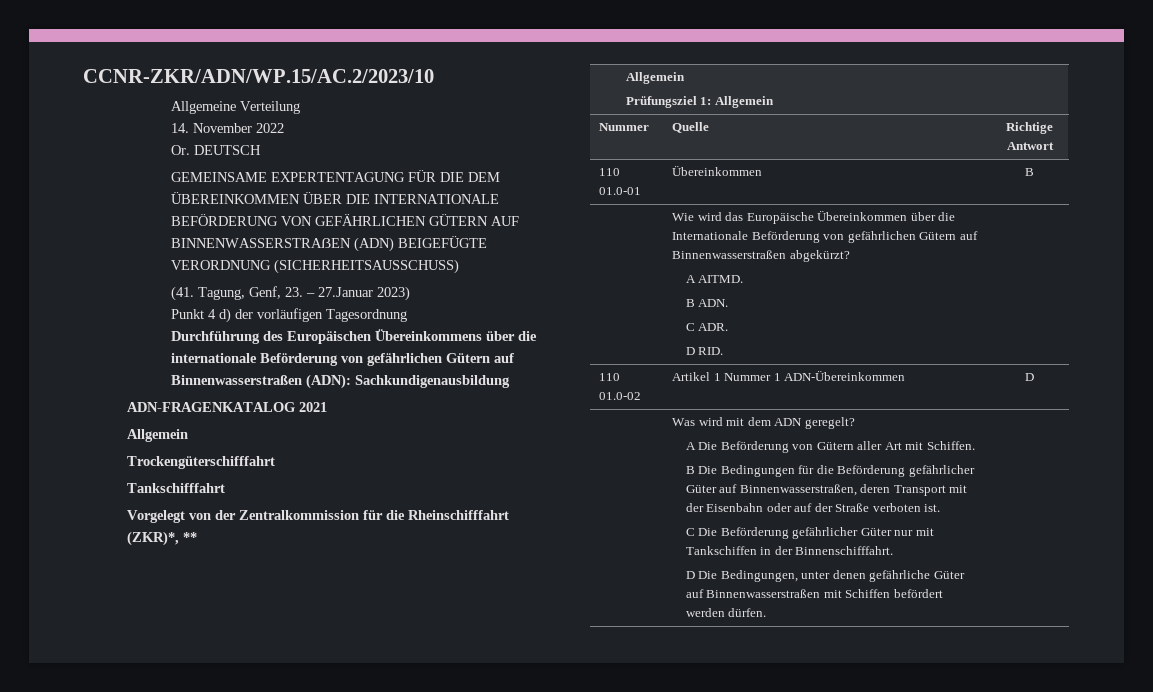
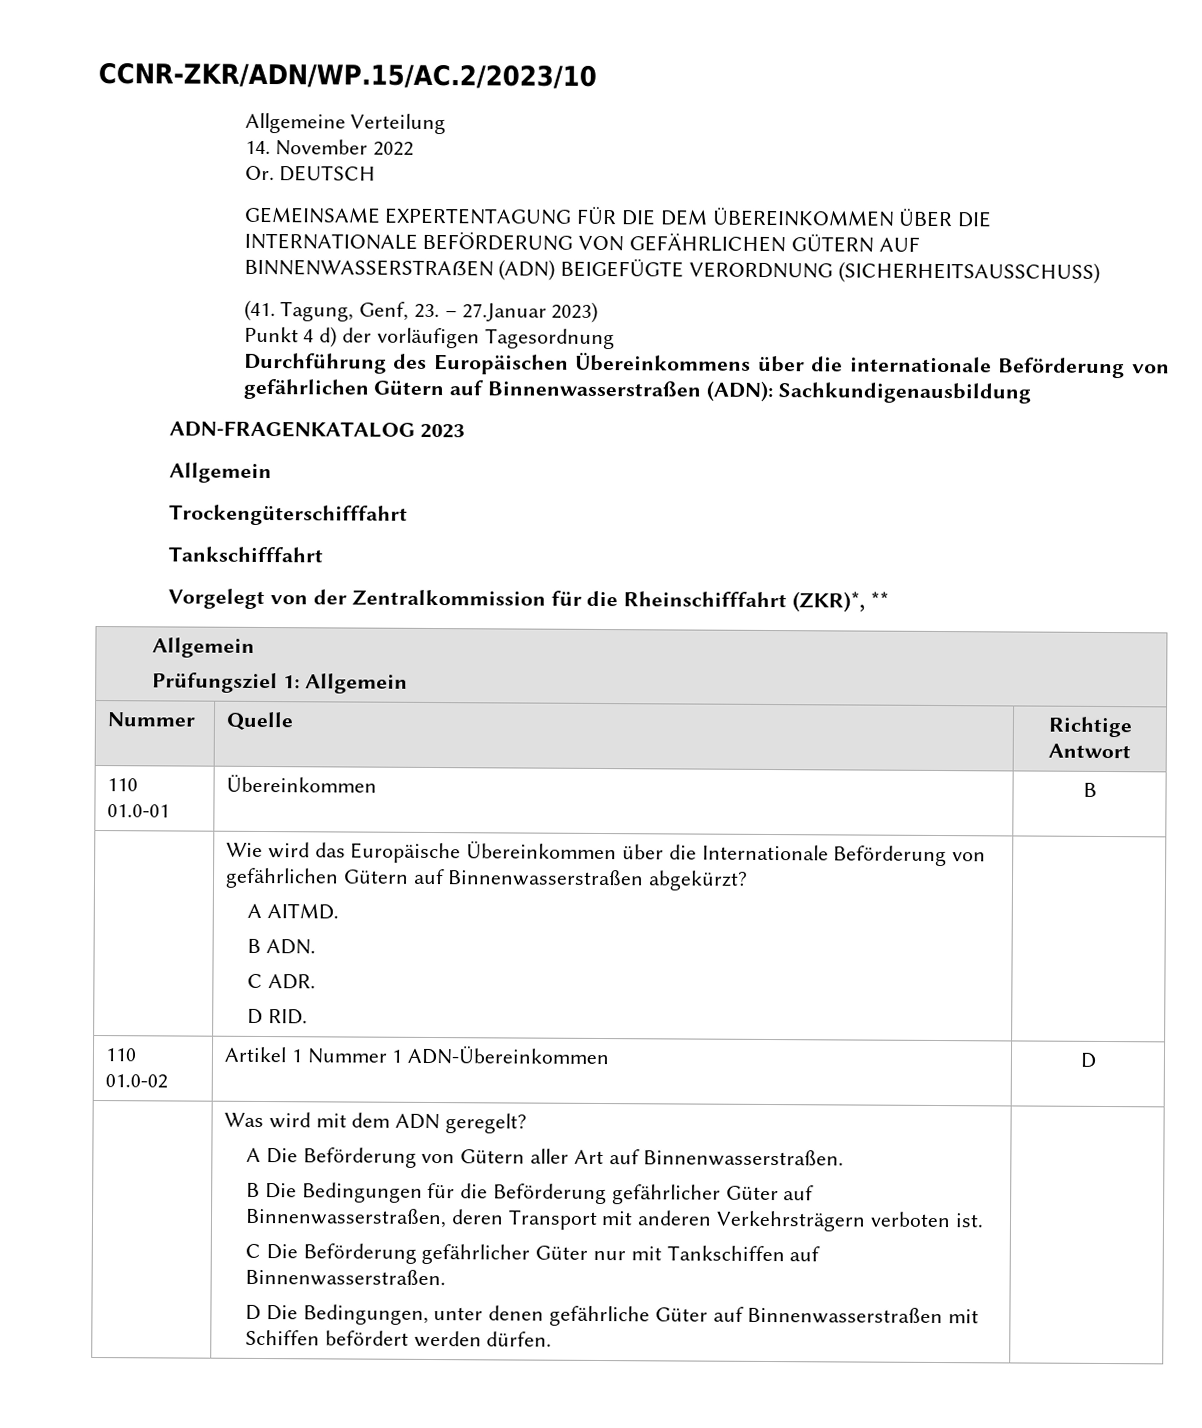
[299,402,328,412] 2021 -> [420,423,466,439] 2023
[905,441,975,450] mit Schiffen. -> [608,1149,845,1167] auf Binnenwasserstraßen.
[685,503,870,512] der Eisenbahn oder auf der Straße -> [637,1210,866,1232] anderen Verkehrsträgern
[760,546,894,555] in der Binnenschifffahrt. -> [789,1246,821,1262] [244,1268,446,1287] auf Binnenwasserstraßen.

